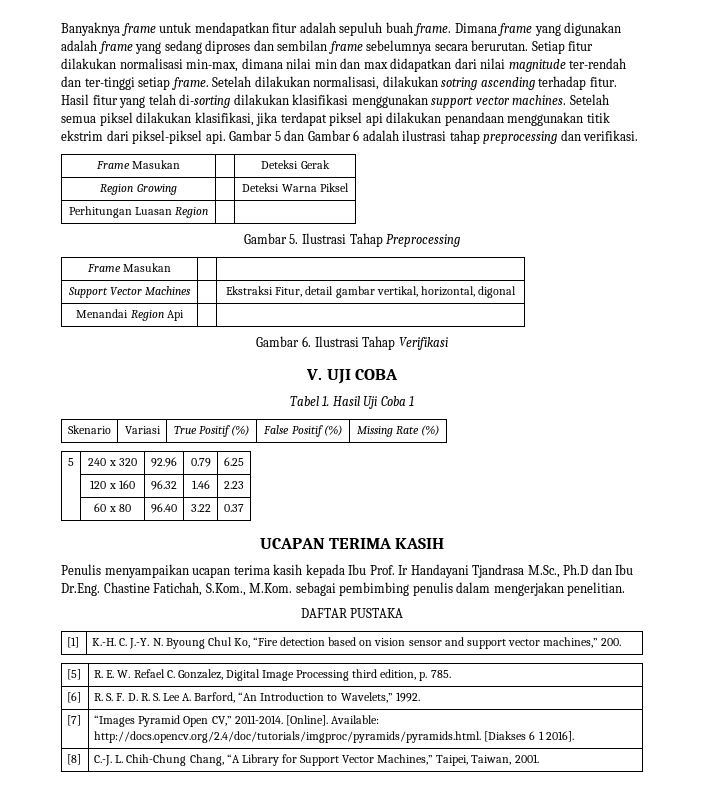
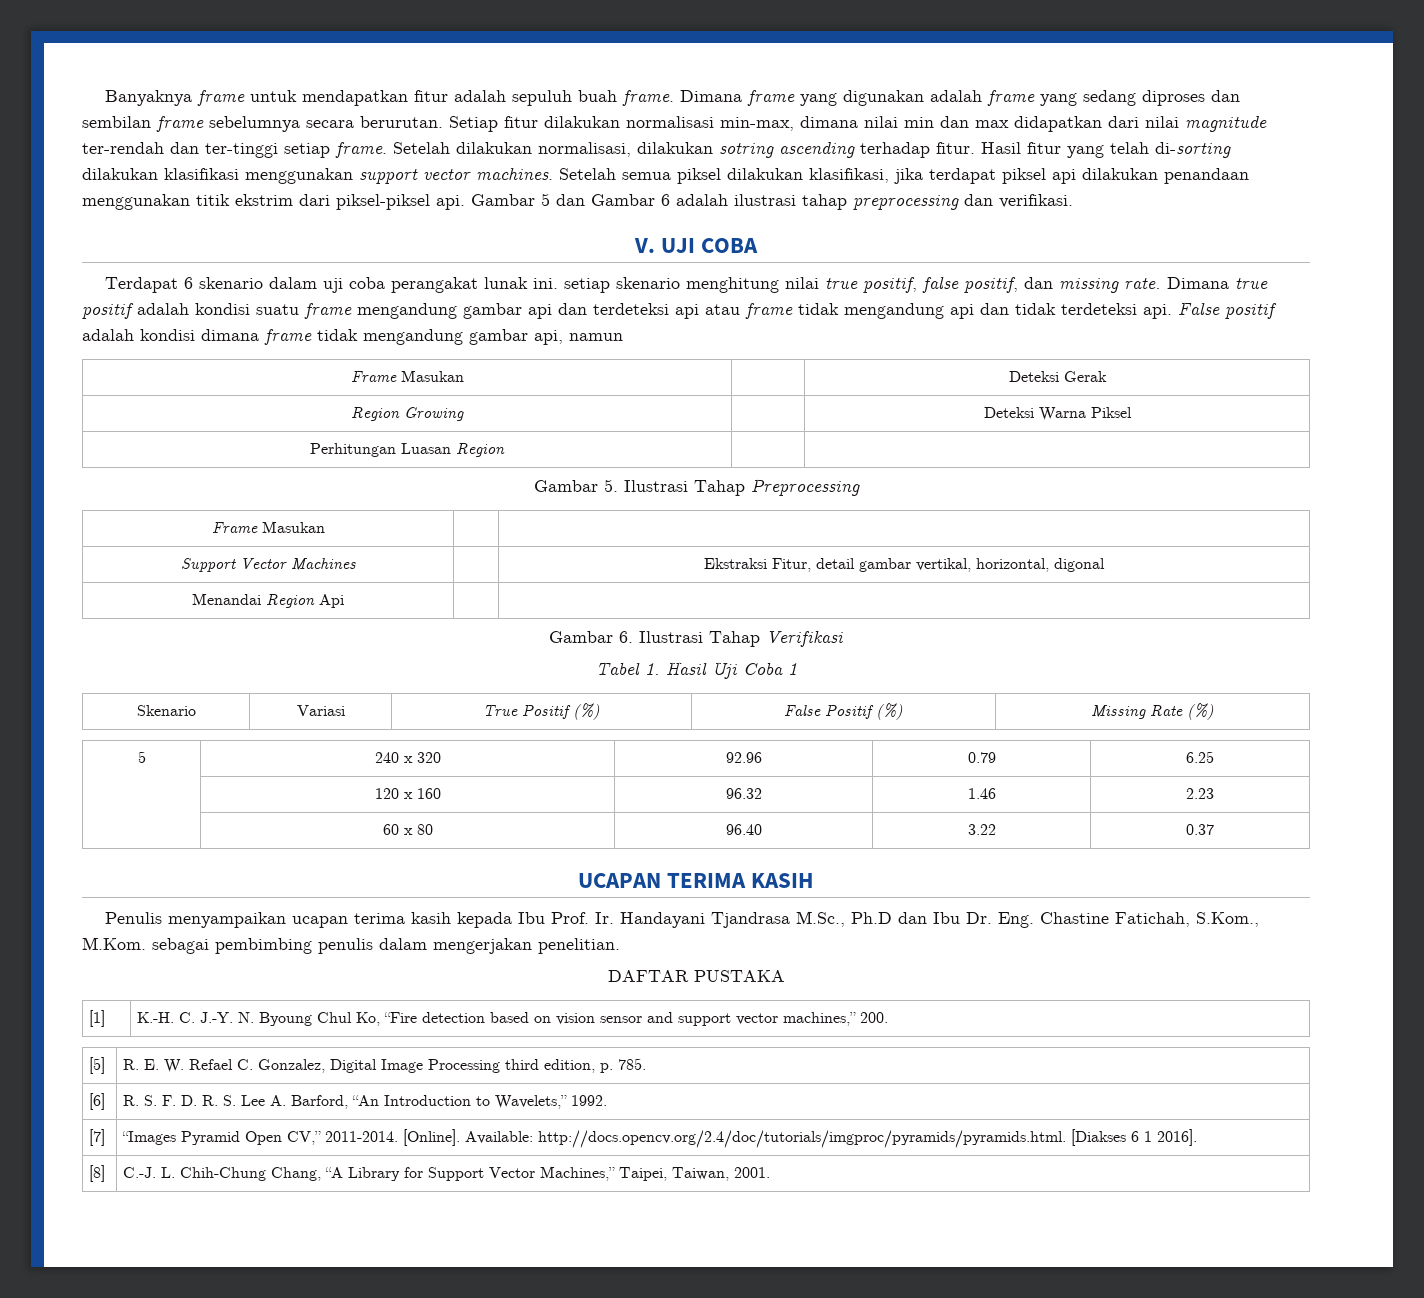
(639, 135) none -> [633,238,759,253] [104,276,1268,293] [82,302,1277,319] [82,329,623,345] // V. UJI COBA // Terdapat 6 skenario dalam uji coba perangakat lunak ini. setiap skenario menghitung nilai true positif, false positif, dan missing rate. Dimana true positif adalah kondisi suatu frame mengandung gambar api dan terdeteksi api atau frame tidak mengandung api dan tidak terdeteksi api. False positif adalah kondisi dimana frame tidak mengandung gambar api, namun
[306,369,398,384] // V. UJI COBA -> (843, 638) none
[398,565,409,575] Ir -> [594,912,614,924] Ir.
[61,583,100,596] Dr.Eng. -> [965,912,1034,928] Dr. Eng.

